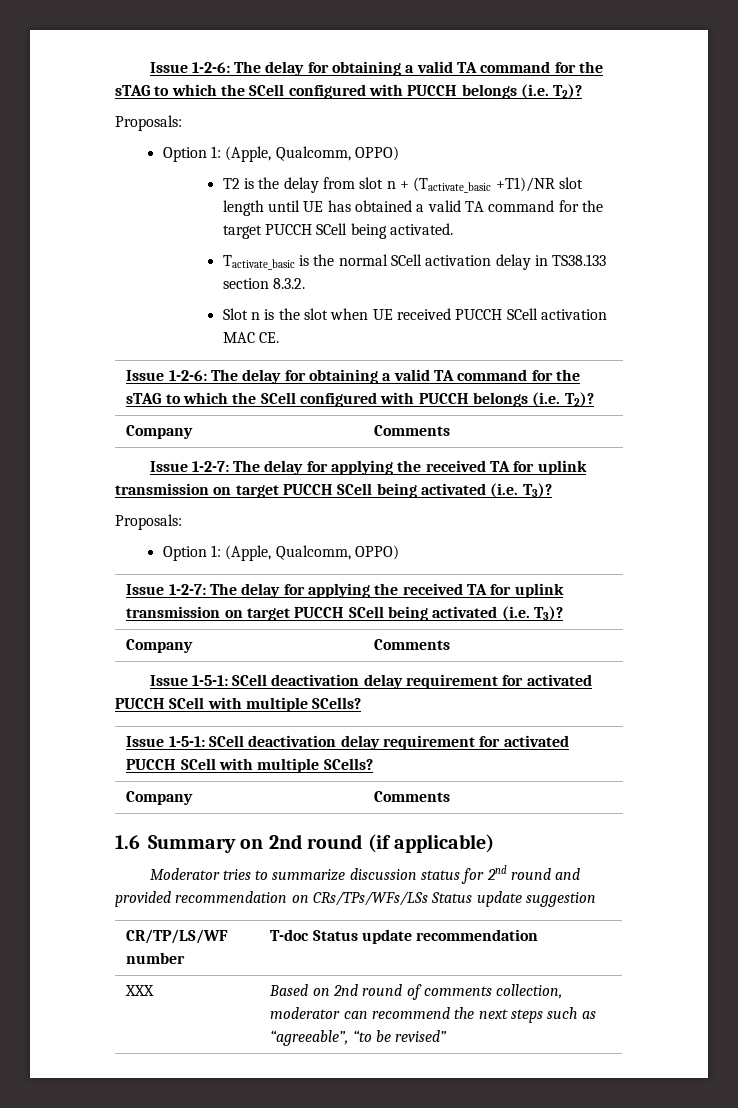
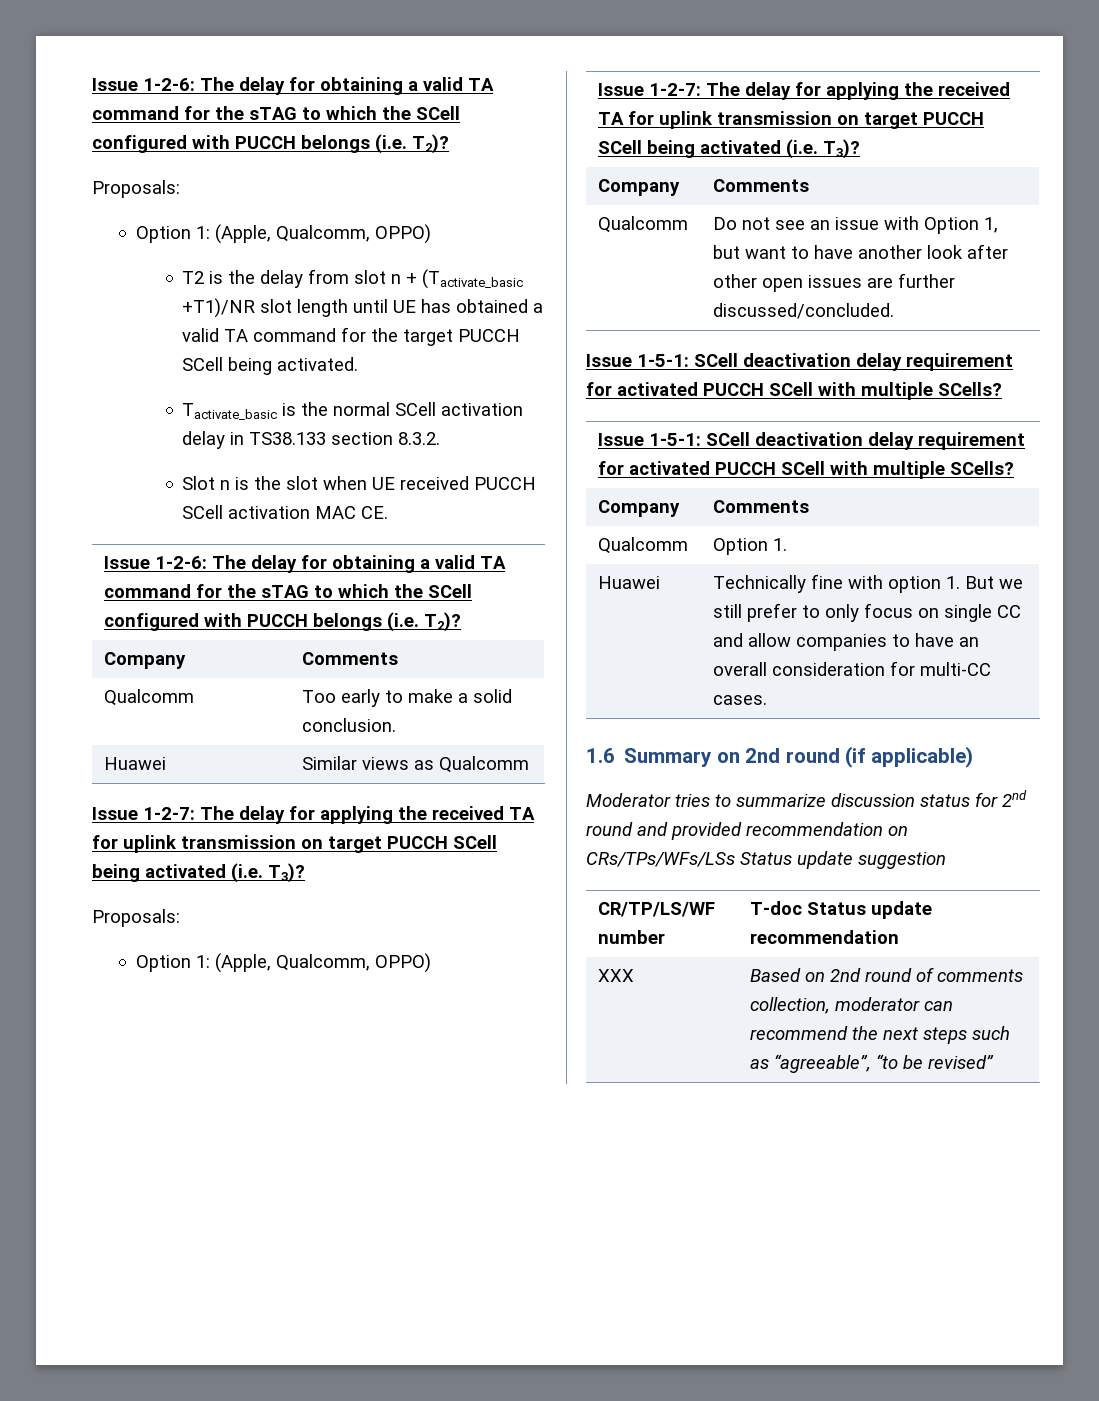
(451, 430) none -> [104,689,195,706] [302,689,513,707] [302,718,397,732] [104,757,167,770] [302,756,530,773] // Qualcomm | Too early to make a solid conclusion. // Huawei | Similar views as Qualcomm
(451, 644) none -> [598,216,689,233] [713,216,999,234] [713,244,1009,259] [713,273,956,292] [713,303,895,319] // Qualcomm | Do not see an issue with Option 1, but want to have another look after other open issues are further discussed/concluded.
(451, 796) none -> [598,537,689,554] [713,538,788,555] [598,576,661,589] [713,574,1024,593] [713,603,1022,622] [713,633,980,651] [713,661,992,676] [713,695,768,705] // Qualcomm | Option 1. // Huawei | Technically fine with option 1. But we still prefer to only focus on single CC and allow companies to have an overall consideration for multi-CC cases.

